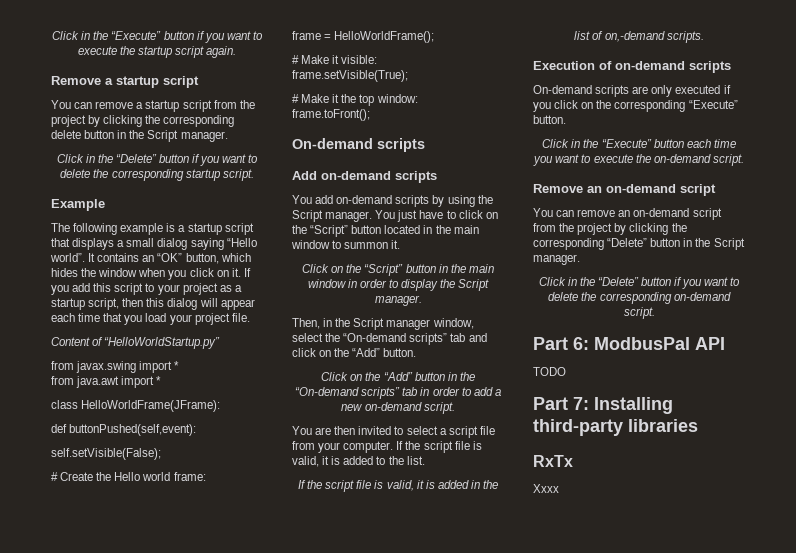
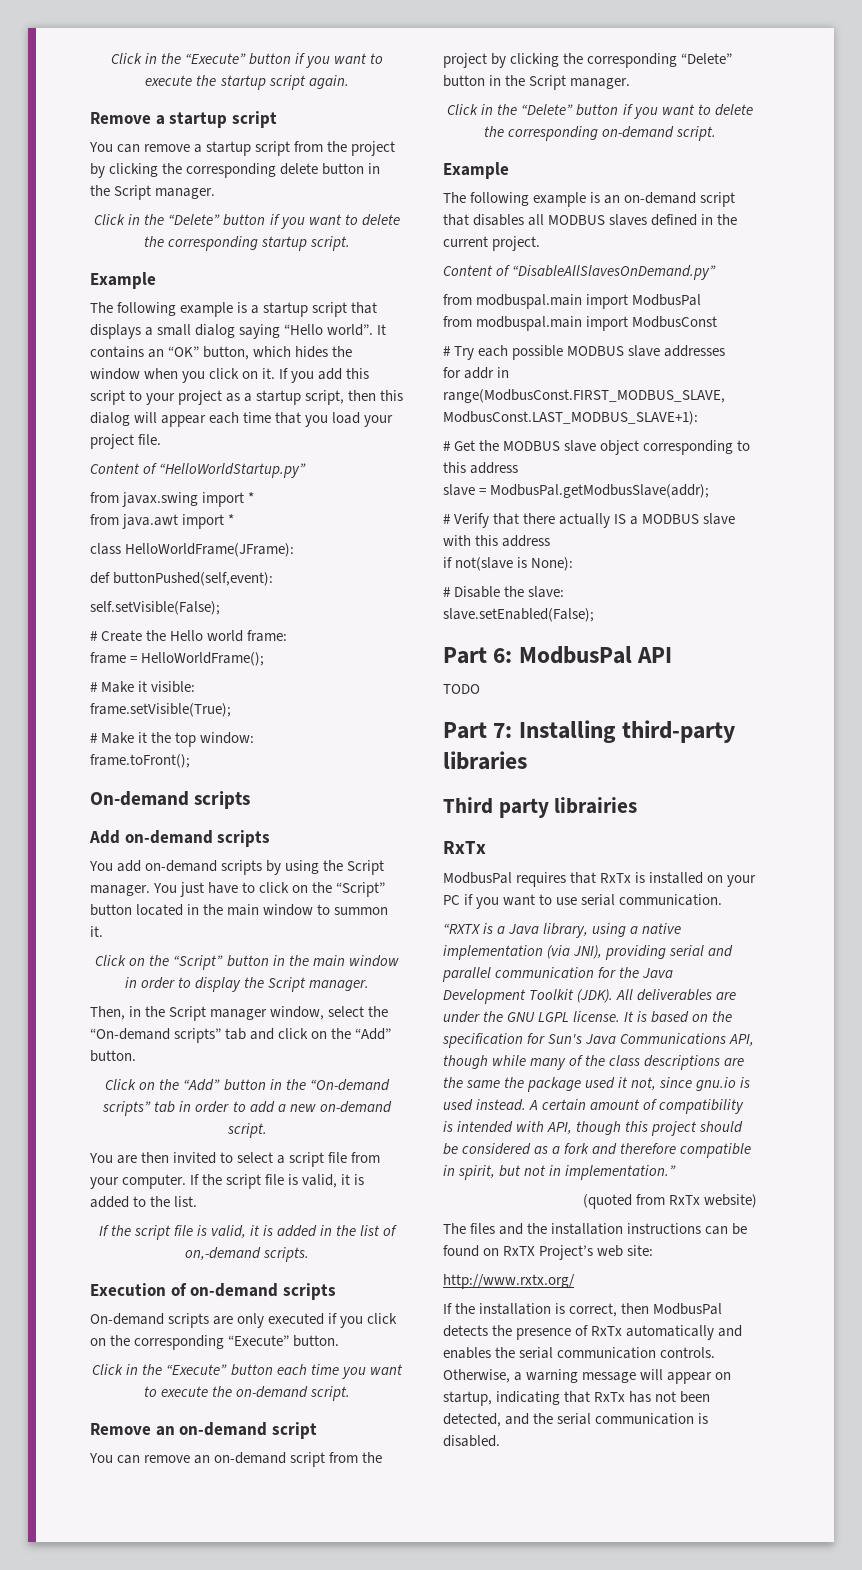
(655, 313) none -> [443,162,509,179] [443,192,736,207] [443,214,738,226] [443,236,541,251] [443,265,717,280] [443,294,702,309] [443,316,718,331] [443,345,726,360] [443,367,510,379] [443,389,725,403] [443,411,698,425] [443,440,751,455] [443,462,519,474] [443,484,710,498] [443,513,736,528] [443,535,551,547] [443,557,574,571] [443,586,565,598] [443,608,594,622] // Example // The following example is an on-demand script that disables all MODBUS slaves defined in the current project. // Content of “DisableAllSlavesOnDemand.py” // from modbuspal.main import ModbusPal // from modbuspal.main import ModbusConst // # Try each possible MODBUS slave addresses // for addr in range(ModbusConst.FIRST_MODBUS_SLAVE, ModbusConst.LAST_MODBUS_SLAVE+1): // # Get the MODBUS slave object corresponding to this address // slave = ModbusPal.getModbusSlave(addr); // # Verify that there actually IS a MODBUS slave with this address // if not(slave is None): // # Disable the slave: // slave.setEnabled(False);
[533,455,573,467] [533,484,559,493] RxTx // Xxxx -> [443,797,638,818] [443,841,486,854] [443,872,757,887] [443,894,723,909] [443,923,682,938] [443,945,734,960] [442,967,674,982] [443,989,737,1004] [443,1011,733,1023] [442,1033,755,1048] [443,1055,745,1070] [443,1077,751,1092] [443,1099,745,1114] [443,1121,744,1136] [443,1143,752,1158] [443,1165,677,1180] [582,1194,757,1209] [443,1223,748,1235] [443,1245,654,1260] [443,1274,575,1289] [443,1303,723,1317] [443,1325,743,1340] [443,1347,716,1359] [443,1369,732,1384] [443,1391,711,1406] [443,1413,709,1427] [443,1435,500,1447] Third party librairies // RxTx // ModbusPal requires that RxTx is installed on your PC if you want to use serial communication. // “RXTX is a Java library, using a native implementation (via JNI), providing serial and parallel communication for the Java Development Toolkit (JDK). All deliverables are under the GNU LGPL license. It is based on the specification for Sun's Java Communications API, though while many of the class descriptions are the same the package used it not, since gnu.io is used instead. A certain amount of compatibility is intended with API, though this project should be considered as a fork and therefore compatible in spirit, but not in implementation.” // (quoted from RxTx website) // The files and the installation instructions can be found on RxTX Project’s web site: // http://www.rxtx.org/ // If the installation is correct, then ModbusPal detects the presence of RxTx automatically and enables the serial communication controls. Otherwise, a warning message will appear on startup, indicating that RxTx has not been detected, and the serial communication is disabled.

